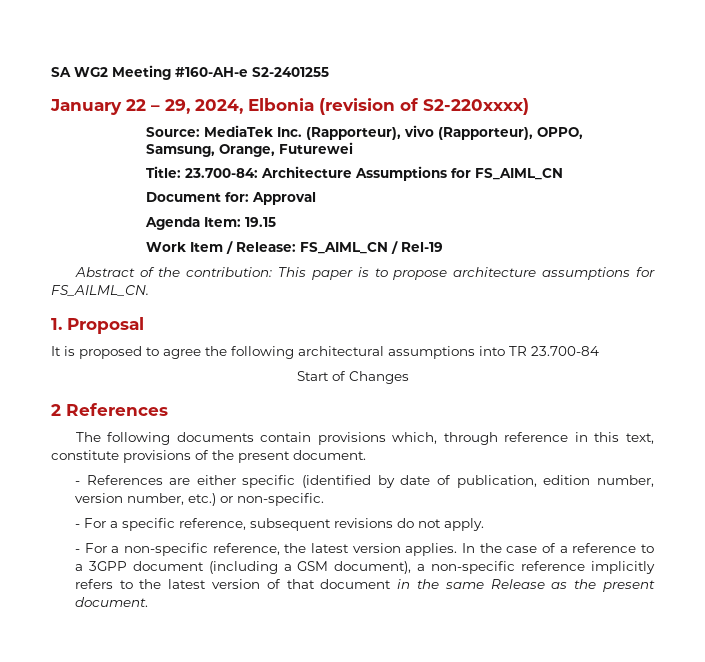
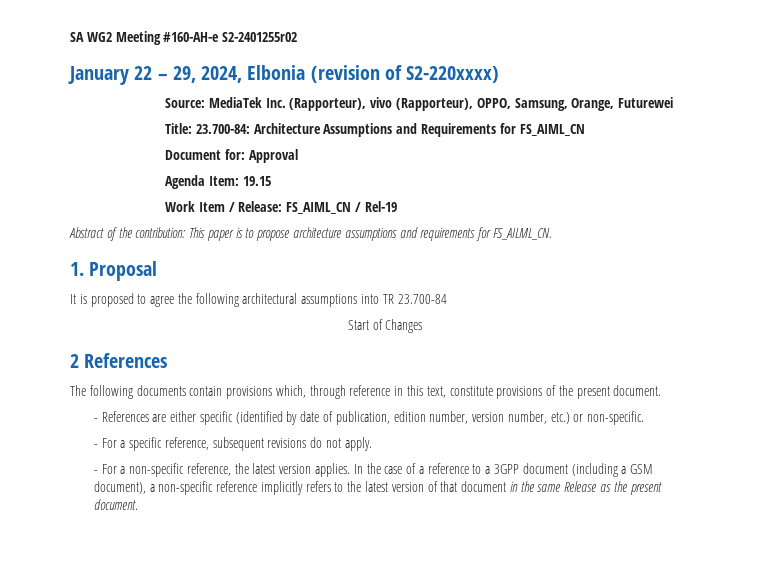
[252,67,329,77] S2-2401255 -> [222,32,298,42] S2-2401255r02
(448, 173) none -> [396,123,497,137] and Requirements
(631, 273) none -> [399,227,476,241] and requirements

